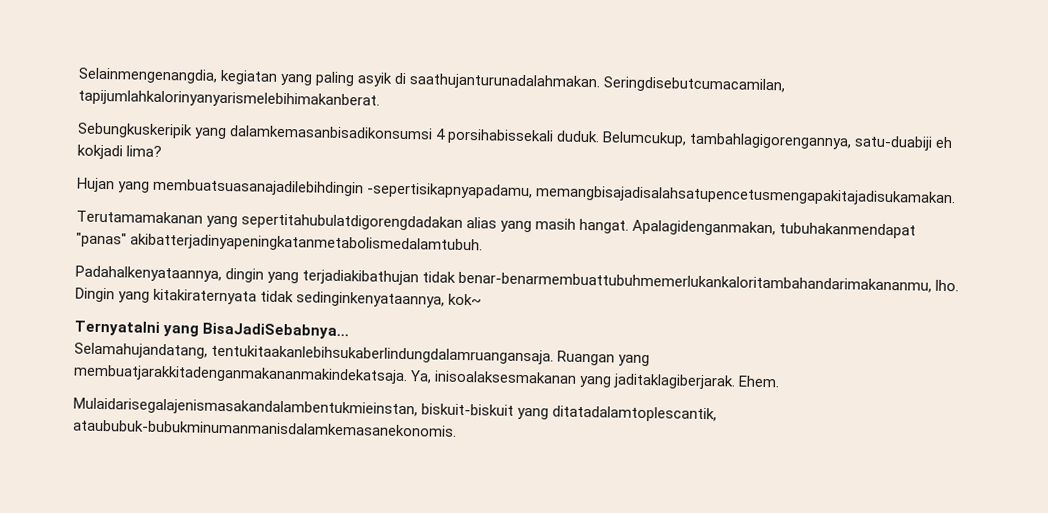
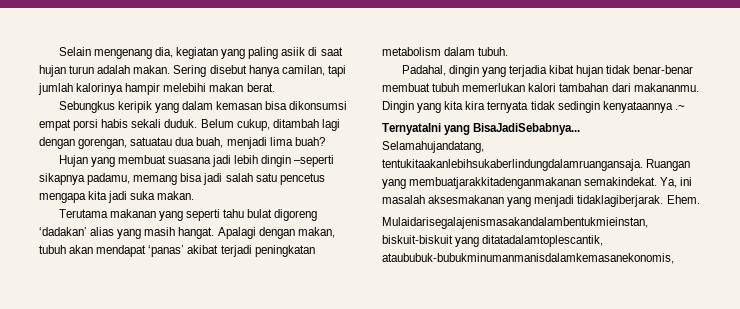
[78,67,786,94] [78,89,380,109] [77,122,954,151] [77,144,163,160] [77,177,957,207] [76,210,917,239] [76,232,484,254] [75,265,960,293] [75,287,483,308] Selainmengenangdia, kegiatan yang paling asyik di saathujanturunadalahmakan. Seringdisebutcumacamilan, tapijumlahkalorinyanyarismelebihimakanberat. // Sebungkuskeripik yang dalamkemasanbisadikonsumsi 4 porsihabissekali duduk. Belumcukup, tambahlagigorengannya, satu-duabiji eh kokjadi lima? // Hujan yang membuatsuasanajadilebihdingin -sepertisikapnyapadamu, memangbisajadisalahsatupencetusmengapakitajadisukamakan. // Terutamamakanan yang sepertitahubulatdigorengdadakan alias yang masih hangat. Apalagidenganmakan, tubuhakanmendapat "panas" akibatterjadinyapeningkatanmetabolismedalamtubuh. // Padahalkenyataannya, dingin yang terjadiakibathujan tidak benar-benarmembuattubuhmemerlukankaloritambahandarimakananmu, lho. Dingin yang kitakiraternyata tidak sedinginkenyataannya, kok~ -> [58,47,343,59] [39,65,346,77] [38,83,275,95] [58,101,348,113] [39,119,340,131] [39,137,325,149] [58,155,335,167] [39,173,325,185] [39,191,195,203] [58,209,318,221] [39,227,335,239] [39,245,315,257] [382,47,509,56] [401,65,694,77] [382,83,699,92] [382,101,685,113] Selain mengenang dia, kegiatan yang paling asiik di saat hujan turun adalah makan. Sering disebut hanya camilan, tapi jumlah kalorinya hampir melebihi makan berat. // Sebungkus keripik yang dalam kemasan bisa dikonsumsi empat porsi habis sekali duduk. Belum cukup, ditambah lagi dengan gorengan, satuatau dua buah, menjadi lima buah? // Hujan yang membuat suasana jadi lebih dingin –seperti sikapnya padamu, memang bisa jadi salah satu pencetus mengapa kita jadi suka makan. // Terutama makanan yang seperti tahu bulat digoreng ‘dadakan’ alias yang masih hangat. Apalagi dengan makan, tubuh akan mendapat ‘panas’ akibat terjadi peningkatan metabolism dalam tubuh. // Padahal, dingin yang terjadia kibat hujan tidak benar-benar membuat tubuh memerlukan kalori tambahan dari makananmu. Dingin yang kita kira ternyata tidak sedingin kenyataannya .~
[73,364,737,390] membuatjarakkitadenganmakananmakindekatsaja. Ya, inisoalaksesmakanan yang jaditaklagiberjarak. -> [409,177,693,189] [382,195,664,207] membuatjarakkitadenganmakanan semakindekat. Ya, ini masalah aksesmakanan yang menjadi tidaklagiberjarak.
[73,419,457,437] ataububuk-bubukminumanmanisdalamkemasanekonomis. -> [382,253,674,264] ataububuk-bubukminumanmanisdalamkemasanekonomis,

